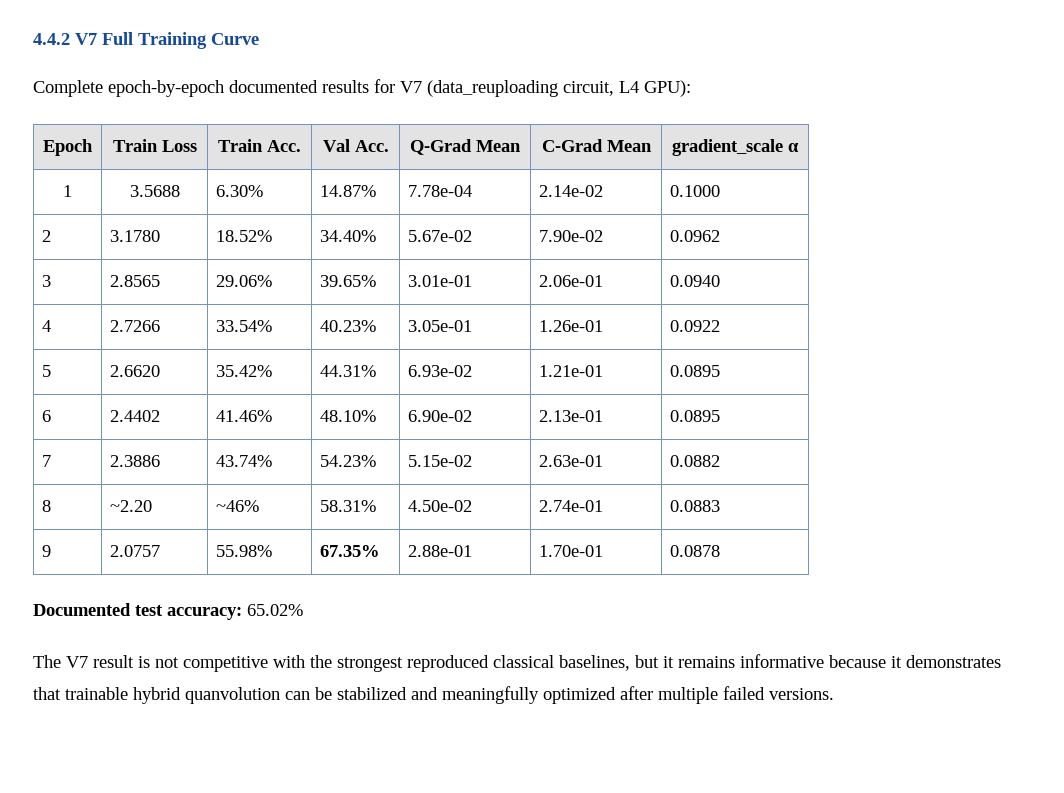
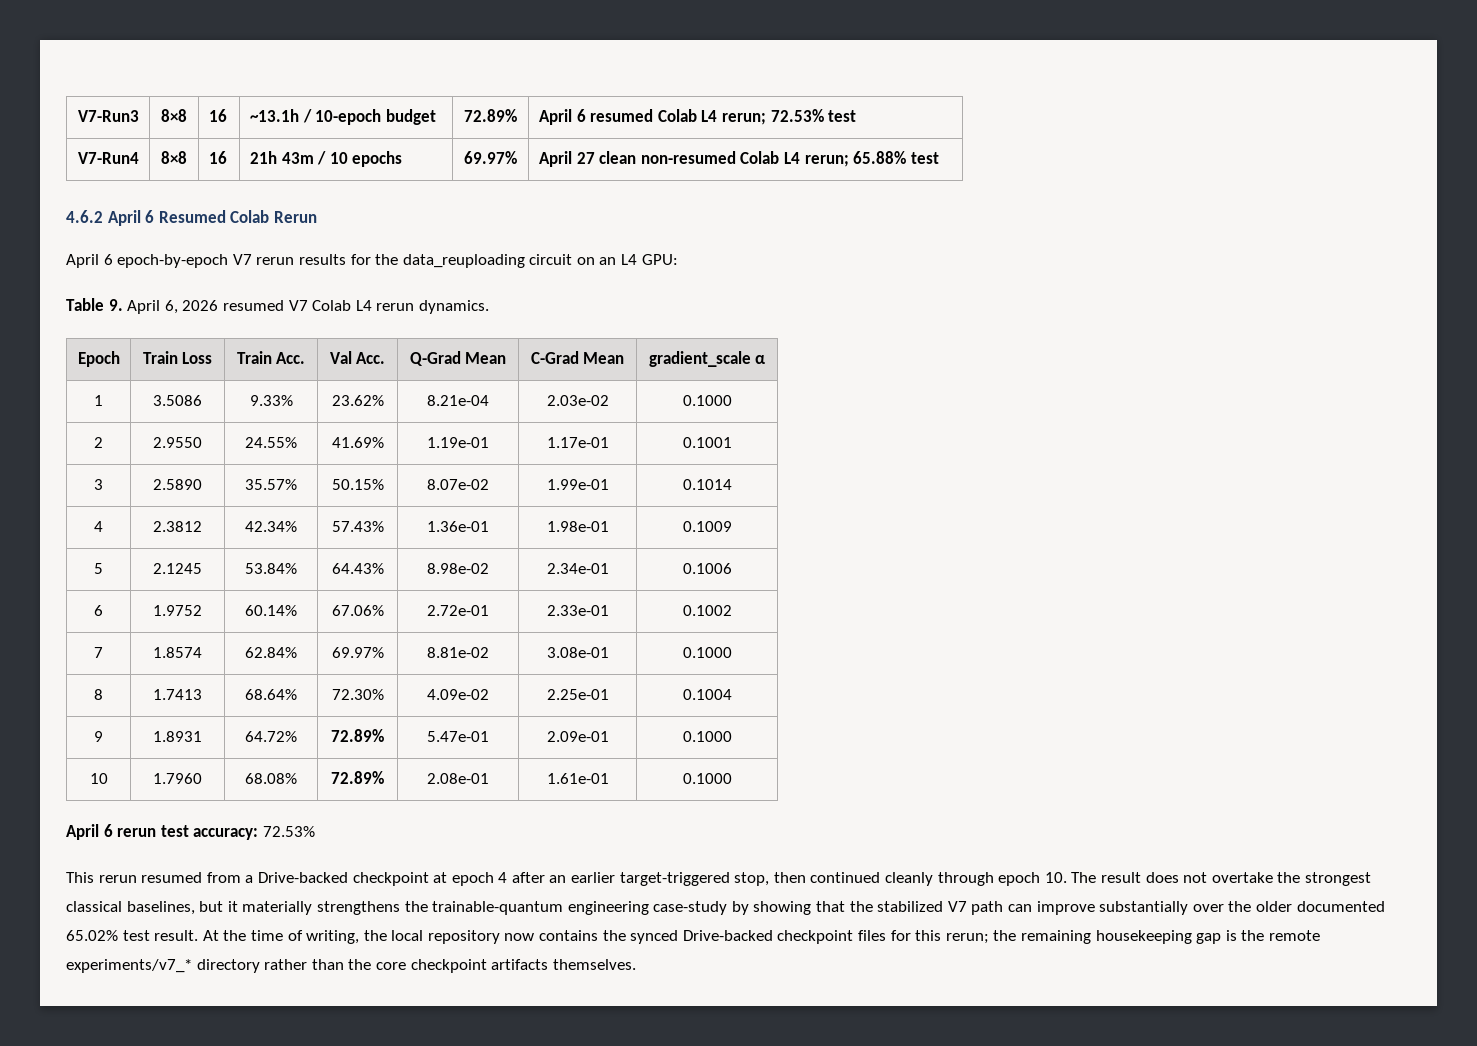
[33,32,259,49] [33,79,691,97] 4.4.2 V7 Full Training Curve // Complete epoch-by-epoch documented results for V7 (data_reuploading circuit, L4 GPU): -> [77,110,139,122] [161,109,187,122] [208,109,227,122] [249,109,436,125] [464,109,517,122] [538,109,857,125] [77,152,139,164] [161,151,187,164] [208,151,227,164] [249,151,403,167] [464,151,517,164] [538,151,939,167] [66,210,317,226] [66,254,678,268] [66,298,489,314] V7-Run3 | 8×8 | 16 | ~13.1h / 10-epoch budget | 72.89% | April 6 resumed Colab L4 rerun; 72.53% test // V7-Run4 | 8×8 | 16 | 21h 43m / 10 epochs | 69.97% | April 27 clean non-resumed Colab L4 rerun; 65.88% test // 4.6.2 April 6 Resumed Colab Rerun // April 6 epoch-by-epoch V7 rerun results for the data_reuploading circuit on an L4 GPU: // Table 9. April 6, 2026 resumed V7 Colab L4 rerun dynamics.
[129,185,180,197] [216,185,264,197] [320,185,377,197] [408,185,473,197] [539,185,604,197] [670,185,721,197] [42,230,52,242] [110,230,161,242] [216,230,273,242] [320,230,377,242] [408,230,473,242] [539,230,604,242] [670,230,721,242] [42,275,52,287] [110,275,161,287] [216,275,273,287] [320,275,377,287] [408,275,473,287] [539,275,604,287] [670,275,721,287] [42,320,52,332] [110,320,161,332] [216,320,273,332] [320,320,377,332] [408,320,473,332] [539,320,604,332] [670,320,721,332] [42,365,52,377] [110,365,161,377] [216,365,273,377] [320,365,377,377] [408,365,473,377] [539,365,604,377] [670,365,721,377] [42,410,52,422] [110,410,161,422] [216,410,273,422] [320,410,377,422] [408,410,473,422] [539,410,604,422] [670,410,721,422] [42,455,52,467] [110,455,161,467] [216,455,273,467] [320,455,377,467] [408,455,473,467] [539,455,604,467] [670,455,721,467] [42,500,52,512] [110,500,153,512] [216,500,260,512] [320,500,377,512] [408,500,473,512] [539,500,604,512] [670,500,721,512] [42,545,52,557] [110,545,161,557] [216,545,273,557] [320,545,381,557] [408,545,473,557] [539,545,604,557] [670,545,721,557] [33,603,303,620] [33,655,305,672] 3.5688 | 6.30% | 14.87% | 7.78e-04 | 2.14e-02 | 0.1000 // 2 | 3.1780 | 18.52% | 34.40% | 5.67e-02 | 7.90e-02 | 0.0962 // 3 | 2.8565 | 29.06% | 39.65% | 3.01e-01 | 2.06e-01 | 0.0940 // 4 | 2.7266 | 33.54% | 40.23% | 3.05e-01 | 1.26e-01 | 0.0922 // 5 | 2.6620 | 35.42% | 44.31% | 6.93e-02 | 1.21e-01 | 0.0895 // 6 | 2.4402 | 41.46% | 48.10% | 6.90e-02 | 2.13e-01 | 0.0895 // 7 | 2.3886 | 43.74% | 54.23% | 5.15e-02 | 2.63e-01 | 0.0882 // 8 | ~2.20 | ~46% | 58.31% | 4.50e-02 | 2.74e-01 | 0.0883 // 9 | 2.0757 | 55.98% | 67.35% | 2.88e-01 | 1.70e-01 | 0.0878 // Documented test accuracy: 65.02% // The V7 result is not competitive with -> [153,395,202,406] [249,395,293,406] [331,395,384,406] [427,395,489,406] [546,395,609,406] [682,395,732,406] [94,437,103,448] [153,437,202,448] [245,437,297,448] [331,437,384,448] [427,437,489,448] [546,437,609,448] [682,437,732,448] [94,479,103,490] [153,479,202,490] [245,479,297,490] [331,479,384,490] [427,479,489,490] [546,479,609,490] [682,479,732,490] [94,521,103,532] [153,521,202,532] [245,521,297,532] [331,521,384,532] [427,521,489,532] [546,521,609,532] [682,521,732,532] [94,563,103,574] [153,563,202,574] [245,563,297,574] [331,563,384,574] [427,563,489,574] [546,563,609,574] [682,563,732,574] [94,605,103,616] [153,605,202,616] [245,605,297,616] [331,605,384,616] [427,605,489,616] [546,605,609,616] [682,605,732,616] [94,647,103,658] [153,647,202,658] [245,647,297,658] [331,647,384,658] [427,647,489,658] [546,647,609,658] [682,647,732,658] [94,689,103,700] [153,689,202,700] [245,689,297,700] [331,689,384,700] [427,689,489,700] [546,689,609,700] [682,689,732,700] [94,731,103,742] [153,731,202,742] [245,731,297,742] [331,729,384,742] [427,731,489,742] [546,731,609,742] [682,731,732,742] [89,773,108,784] [153,773,202,784] [245,773,297,784] [331,771,384,784] [427,773,489,784] [546,773,609,784] [682,773,732,784] [66,824,315,840] [66,872,1273,886] 3.5086 | 9.33% | 23.62% | 8.21e-04 | 2.03e-02 | 0.1000 // 2 | 2.9550 | 24.55% | 41.69% | 1.19e-01 | 1.17e-01 | 0.1001 // 3 | 2.5890 | 35.57% | 50.15% | 8.07e-02 | 1.99e-01 | 0.1014 // 4 | 2.3812 | 42.34% | 57.43% | 1.36e-01 | 1.98e-01 | 0.1009 // 5 | 2.1245 | 53.84% | 64.43% | 8.98e-02 | 2.34e-01 | 0.1006 // 6 | 1.9752 | 60.14% | 67.06% | 2.72e-01 | 2.33e-01 | 0.1002 // 7 | 1.8574 | 62.84% | 69.97% | 8.81e-02 | 3.08e-01 | 0.1000 // 8 | 1.7413 | 68.64% | 72.30% | 4.09e-02 | 2.25e-01 | 0.1004 // 9 | 1.8931 | 64.72% | 72.89% | 5.47e-01 | 2.09e-01 | 0.1000 // 10 | 1.7960 | 68.08% | 72.89% | 2.08e-01 | 1.61e-01 | 0.1000 // April 6 rerun test accuracy: 72.53% // This rerun resumed from a Drive-backed checkpoint at epoch 4 after an earlier target-triggered stop, then continued cleanly through epoch 10. The result does not overtake
[407,655,489,672] reproduced -> (1371, 879) none
[678,654,1001,668] [33,686,834,704] remains informative because it demonstrates that trainable hybrid quanvolution can be stabilized and meaningfully optimized after multiple failed versions. -> [242,901,1385,915] [66,930,1320,944] [66,959,636,973] materially strengthens the trainable-quantum engineering case-study by showing that the stabilized V7 path can improve substantially over the older documented 65.02% test result. At the time of writing, the local repository now contains the synced Drive-backed checkpoint files for this rerun; the remaining housekeeping gap is the remote experiments/v7_* directory rather than the core checkpoint artifacts themselves.

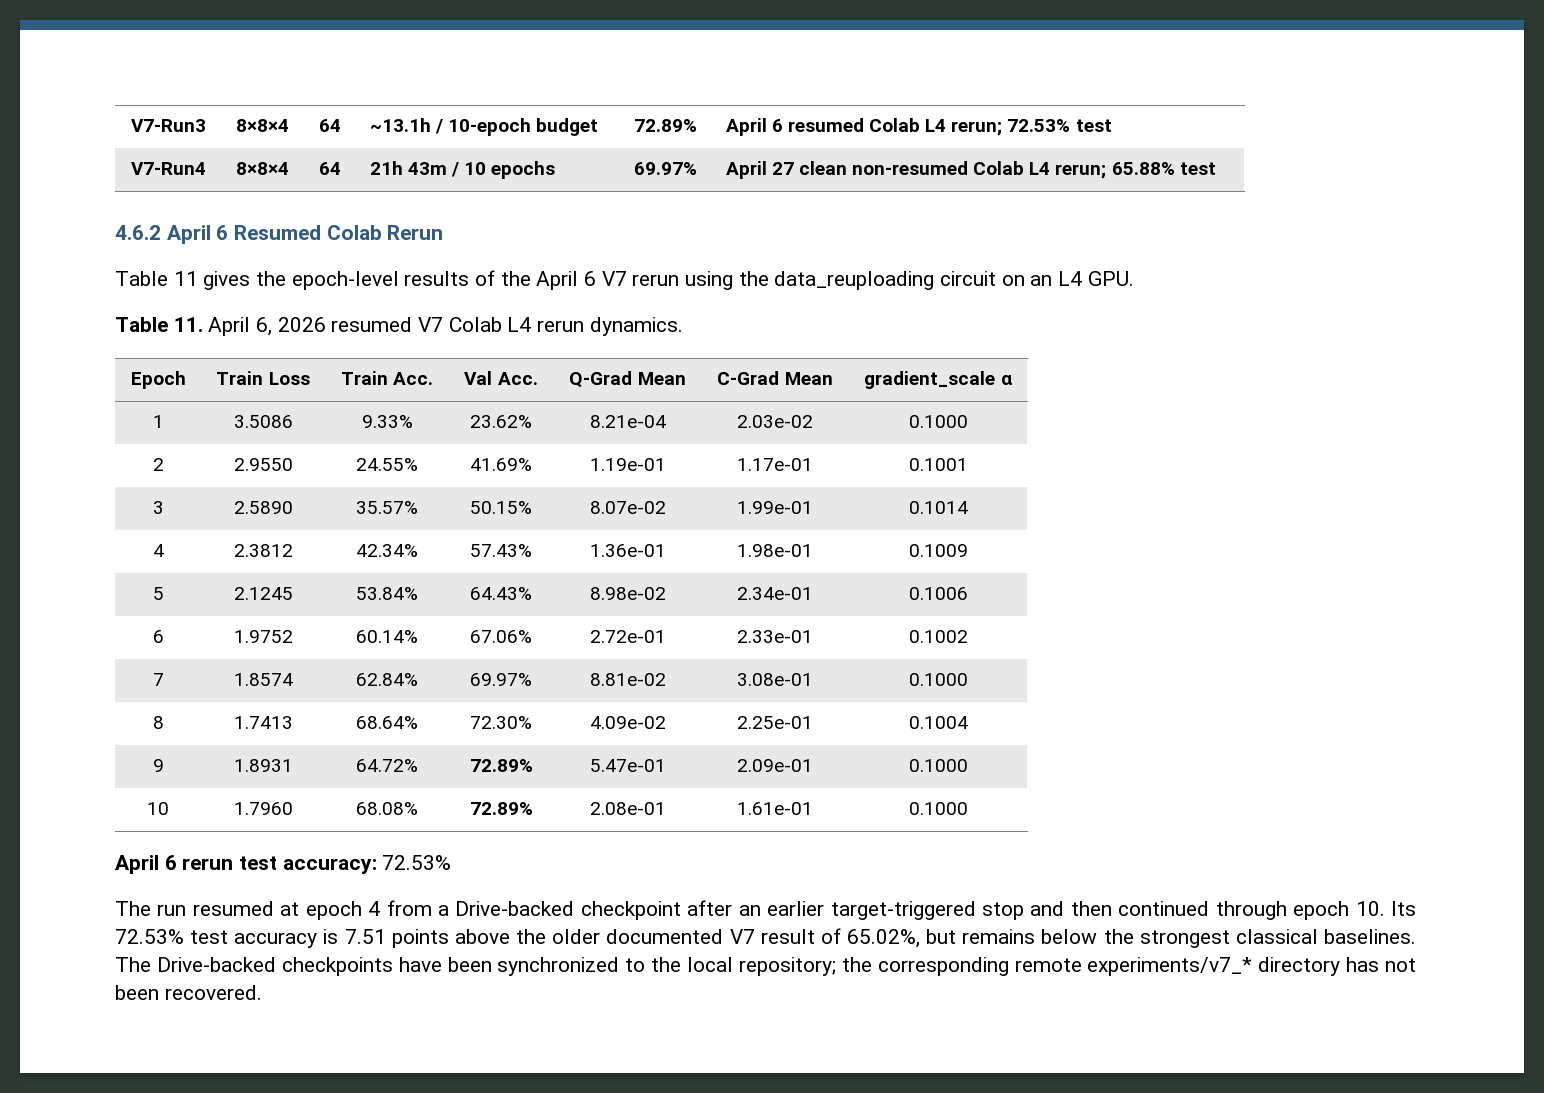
[161,109,187,122] [208,109,227,122] 8×8 | 16 -> [235,119,289,132] [318,119,341,132] 8×8×4 | 64
[161,151,187,164] [208,151,227,164] 8×8 | 16 -> [235,162,289,175] [318,162,341,175] 8×8×4 | 64
[66,254,229,268] April 6 epoch-by-epoch -> [115,270,597,290] Table 11 gives the epoch-level results of the April 6
[298,254,371,265] results for -> [685,271,734,290] using
[641,254,678,265] [66,298,123,311] GPU: // Table 9. -> [1087,271,1134,286] [115,317,203,332] GPU. // Table 11.
[66,872,203,883] This rerun resumed -> [115,901,381,920] The run resumed at epoch 4
[433,872,508,886] at epoch 4 -> (681, 910) none
[734,872,770,886] stop, -> [982,901,1065,920] stop and
[885,872,934,886] cleanly -> (1210, 908) none
[1071,872,1371,886] [66,901,1385,915] [66,930,1320,944] [66,959,636,973] The result does not overtake the strongest classical baselines, but it materially strengthens the trainable-quantum engineering case-study by showing that the stabilized V7 path can improve substantially over the older documented 65.02% test result. At the time of writing, the local repository now contains the synced Drive-backed checkpoint files for this rerun; the remaining housekeeping gap is the remote experiments/v7_* directory rather than the core checkpoint artifacts themselves. -> [1391,901,1416,916] [115,928,1416,948] [115,957,1416,976] [115,985,262,1000] Its 72.53% test accuracy is 7.51 points above the older documented V7 result of 65.02%, but remains below the strongest classical baselines. The Drive-backed checkpoints have been synchronized to the local repository; the corresponding remote experiments/v7_* directory has not been recovered.

